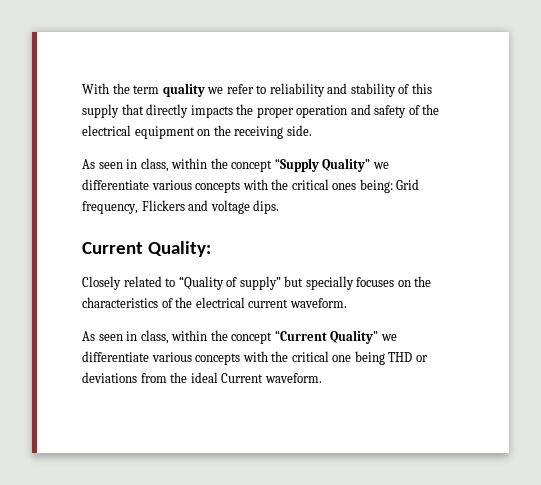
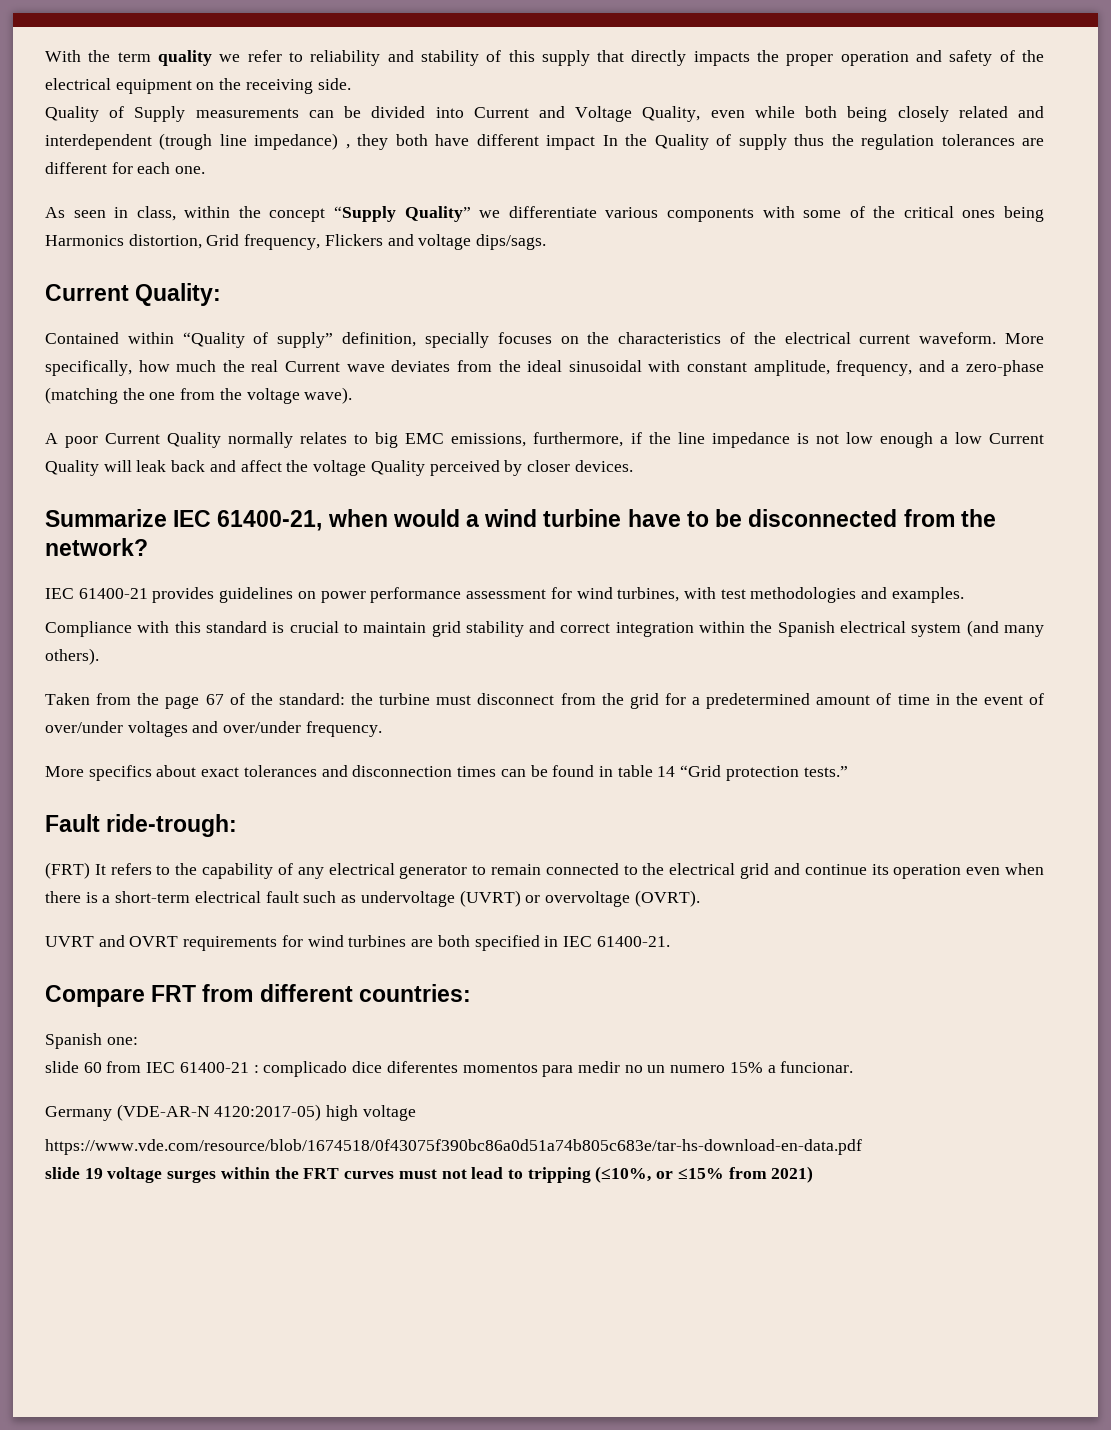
(312, 130) none -> [45,106,1044,122] [45,133,1045,150] [45,162,206,174] // Quality of Supply measurements can be divided into Current and Voltage Quality, even while both being closely related and interdependent (trough line impedance) , they both have different impact In the Quality of supply thus the regulation tolerances are different for each one.
[195,179,393,193] concepts with the critical ones being: -> [666,206,1044,222] [45,234,202,249] components with some of the critical ones being Harmonics distortion,
[253,200,280,214] dips. -> [476,234,547,250] dips/sags.
[82,276,176,290] Closely related to -> [45,332,174,344] Contained within
[284,276,304,287] but -> [342,332,417,347] definition,
[82,330,397,344] [82,351,428,365] [82,372,322,383] // As seen in class, within the concept “Current Quality” we differentiate various concepts with the critical one being THD or deviations from the ideal Current waveform. -> [1005,333,1044,344] [45,360,1044,376] [45,387,353,404] [45,432,1044,448] [45,460,633,476] [45,509,996,531] [45,538,148,556] [45,587,964,603] [45,620,1044,637] [45,648,99,665] [45,693,1044,709] [45,721,382,737] [45,765,848,781] [45,814,238,837] [45,862,1045,879] [45,890,700,907] [45,935,670,951] [45,984,471,1007] [45,1033,138,1049] [45,1061,854,1077] [45,1104,416,1121] [45,1139,862,1155] [45,1166,814,1183] More specifically, how much the real Current wave deviates from the ideal sinusoidal with constant amplitude, frequency, and a zero-phase (matching the one from the voltage wave). // A poor Current Quality normally relates to big EMC emissions, furthermore, if the line impedance is not low enough a low Current Quality will leak back and affect the voltage Quality perceived by closer devices. // Summarize IEC 61400-21, when would a wind turbine have to be disconnected from the network? // IEC 61400-21 provides guidelines on power performance assessment for wind turbines, with test methodologies and examples. // Compliance with this standard is crucial to maintain grid stability and correct integration within the Spanish electrical system (and many others). // Taken from the page 67 of the standard: the turbine must disconnect from the grid for a predetermined amount of time in the event of over/under voltages and over/under frequency. // More specifics about exact tolerances and disconnection times can be found in table 14 “Grid protection tests.” // Fault ride-trough: // (FRT) It refers to the capability of any electrical generator to remain connected to the electrical grid and continue its operation even when there is a short-term electrical fault such as undervoltage (UVRT) or overvoltage (OVRT). // UVRT and OVRT requirements for wind turbines are both specified in IEC 61400-21. // Compare FRT from different countries: // Spanish one: // slide 60 from IEC 61400-21 : complicado dice diferentes momentos para medir no un numero 15% a funcionar. // Germany (VDE-AR-N 4120:2017-05) high voltage // https://www.vde.com/resource/blob/1674518/0f43075f390bc86a0d51a74b805c683e/tar-hs-download-en-data.pdf // slide 19 voltage surges within the FRT curves must not lead to tripping (≤10%, or ≤15% from 2021)

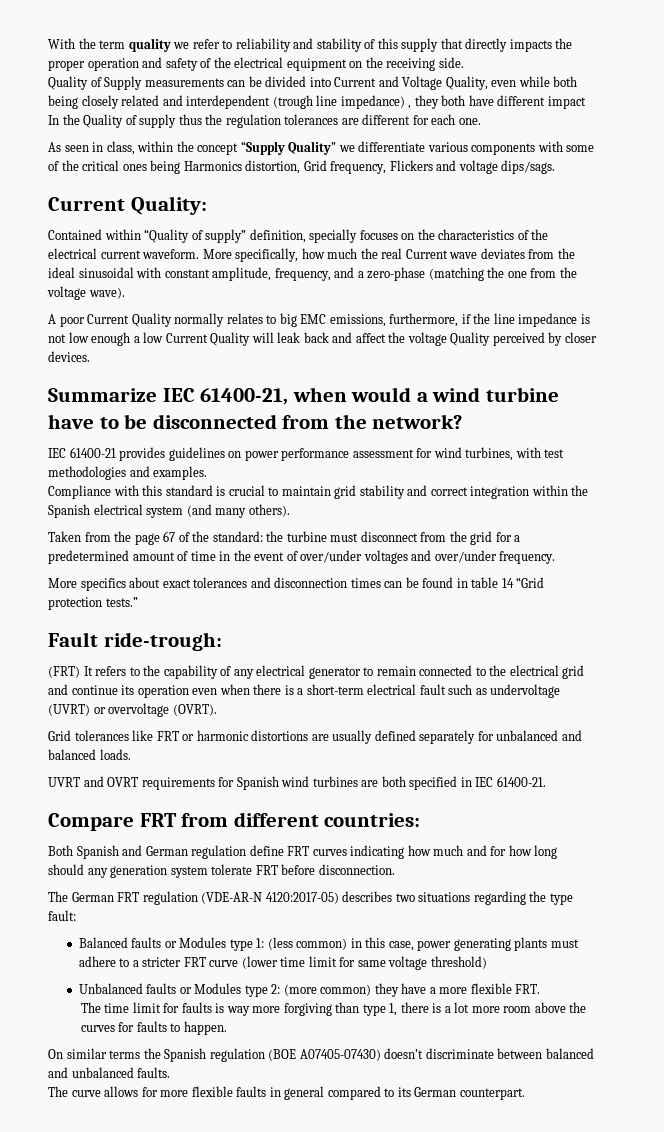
(700, 898) none -> [48,730,582,744] [48,749,131,760] // Grid tolerances like FRT or harmonic distortions are usually defined separately for unbalanced and balanced loads.
(303, 941) none -> [236,776,279,790] Spanish
[45,1033,138,1049] [45,1061,854,1077] [45,1104,416,1121] [45,1139,862,1155] [45,1166,814,1183] Spanish one: // slide 60 from IEC 61400-21 : complicado dice diferentes momentos para medir no un numero 15% a funcionar. // Germany (VDE-AR-N 4120:2017-05) high voltage // https://www.vde.com/resource/blob/1674518/0f43075f390bc86a0d51a74b805c683e/tar-hs-download-en-data.pdf // slide 19 voltage surges within the FRT curves must not lead to tripping (≤10%, or ≤15% from 2021) -> [48,845,558,859] [48,864,395,878] [48,891,573,905] [48,910,76,921] [78,937,579,951] [78,956,487,970] [78,983,541,997] [80,1002,587,1016] [80,1021,227,1035] [48,1048,594,1062] [48,1067,171,1078] [48,1086,525,1100] Both Spanish and German regulation define FRT curves indicating how much and for how long should any generation system tolerate FRT before disconnection. // The German FRT regulation (VDE-AR-N 4120:2017-05) describes two situations regarding the type fault: // Balanced faults or Modules type 1: (less common) in this case, power generating plants must adhere to a stricter FRT curve (lower time limit for same voltage threshold) // Unbalanced faults or Modules type 2: (more common) they have a more flexible FRT. // The time limit for faults is way more forgiving than type 1, there is a lot more room above the curves for faults to happen. // On similar terms the Spanish regulation (BOE A07405-07430) doesn’t discriminate between balanced and unbalanced faults. // The curve allows for more flexible faults in general compared to its German counterpart.

